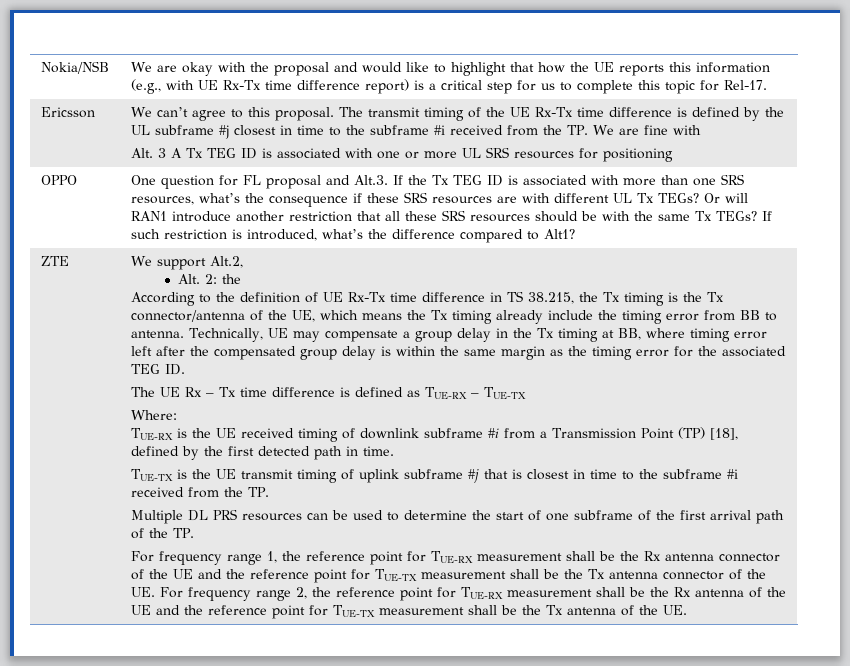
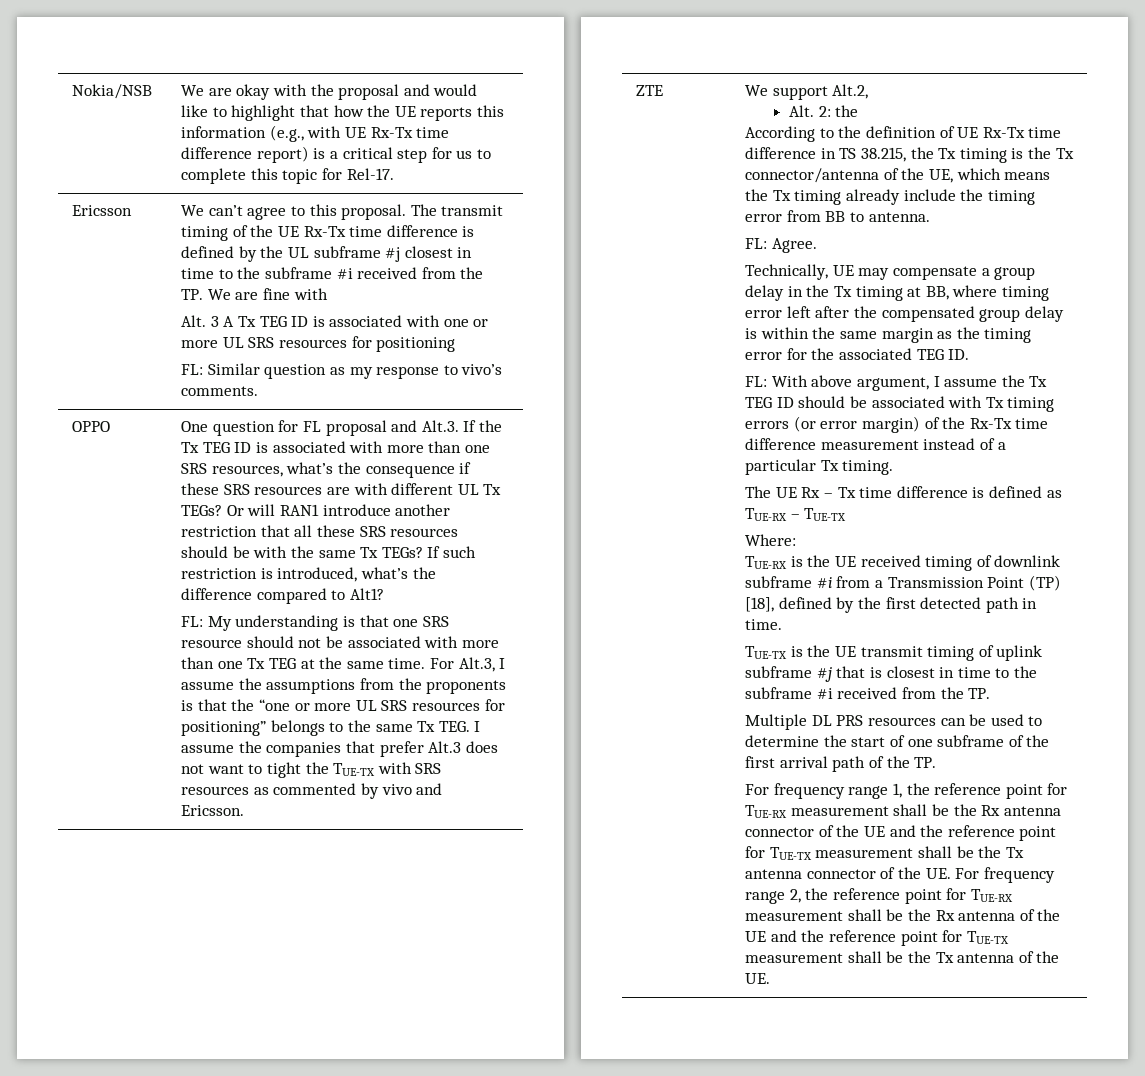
(673, 155) none -> [181,363,503,379] [181,386,259,396] // FL: Similar question as my response to vivo’s comments.
(575, 234) none -> [181,615,449,631] [181,636,499,648] [181,657,506,672] [181,678,507,694] [181,699,505,711] [181,720,481,736] [181,741,498,757] [181,762,442,778] [181,783,443,799] [181,805,245,816] // FL: My understanding is that one SRS resource should not be associated with more than one Tx TEG at the same time. For Alt.3, I assume the assumptions from the proponents is that the “one or more UL SRS resources for positioning” belongs to the same Tx TEG. I assume the companies that prefer Alt.3 does not want to tight the TUE-TX with SRS resources as commented by vivo and Ericsson.
(184, 334) none -> [745,238,817,253] // FL: Agree. //
(185, 369) none -> [745,375,1048,391] [745,396,1055,412] [745,416,1049,433] [745,438,1006,450] [745,459,894,475] // FL: With above argument, I assume the Tx TEG ID should be associated with Tx timing errors (or error margin) of the Rx-Tx time difference measurement instead of a particular Tx timing.

